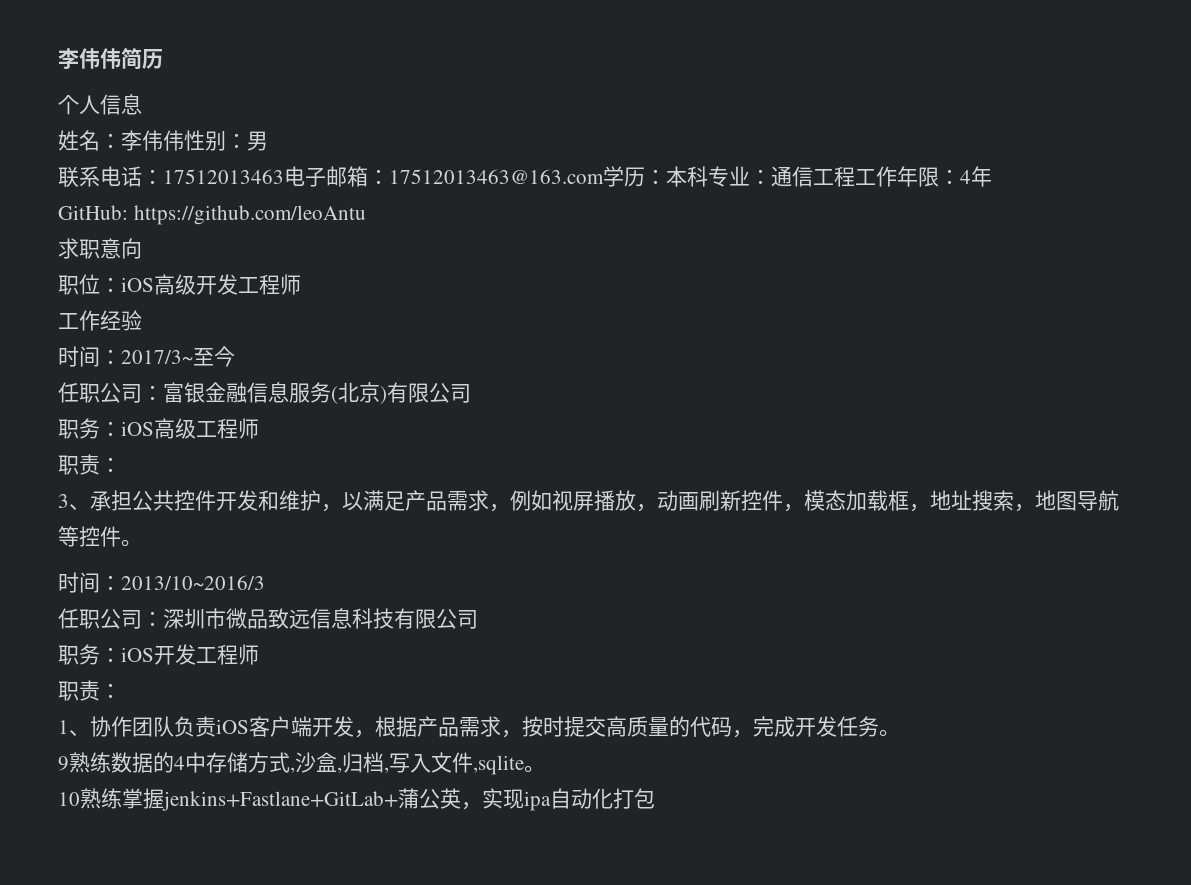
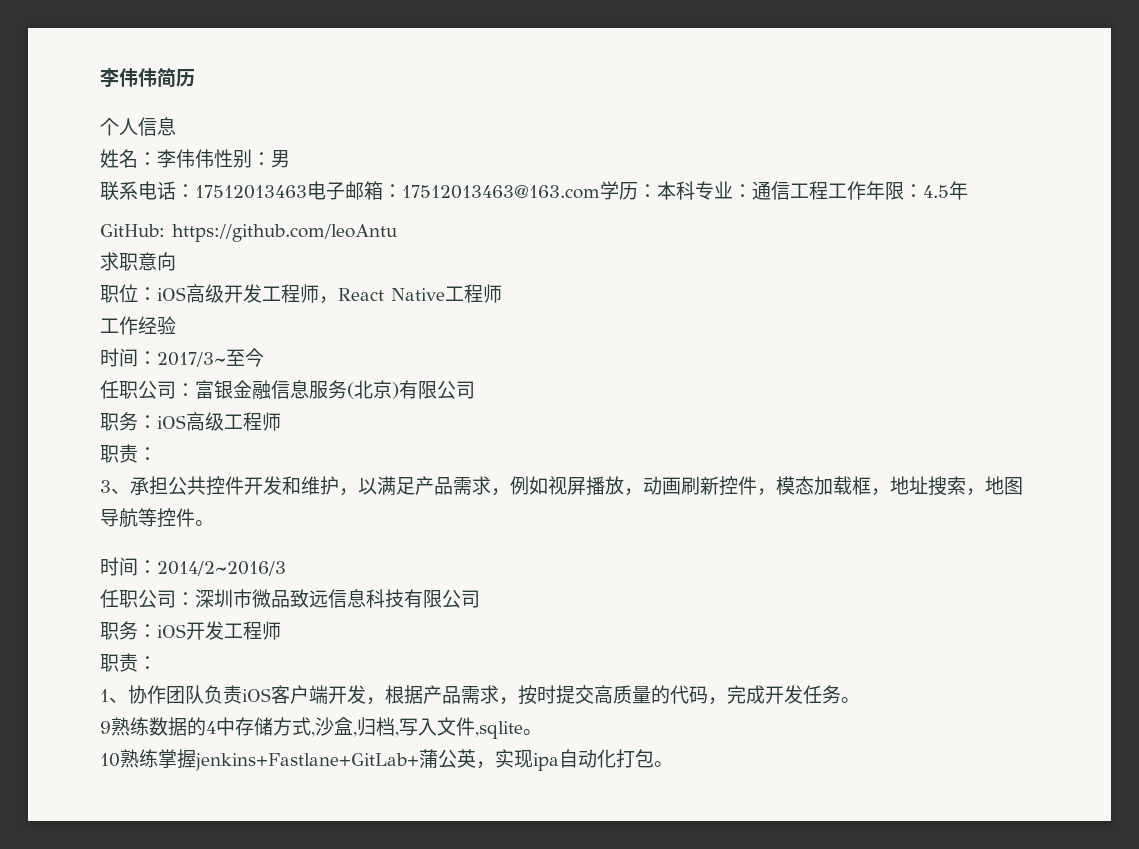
[960,170,971,184] 4 -> [923,185,949,198] 4.5
(301, 284) none -> [319,284,502,304] ，React Native工程师
[121,575,265,590] 2013/10~2016/3 -> [157,561,286,576] 2014/2~2016/3
(655, 798) none -> [654,761,673,767] 。

